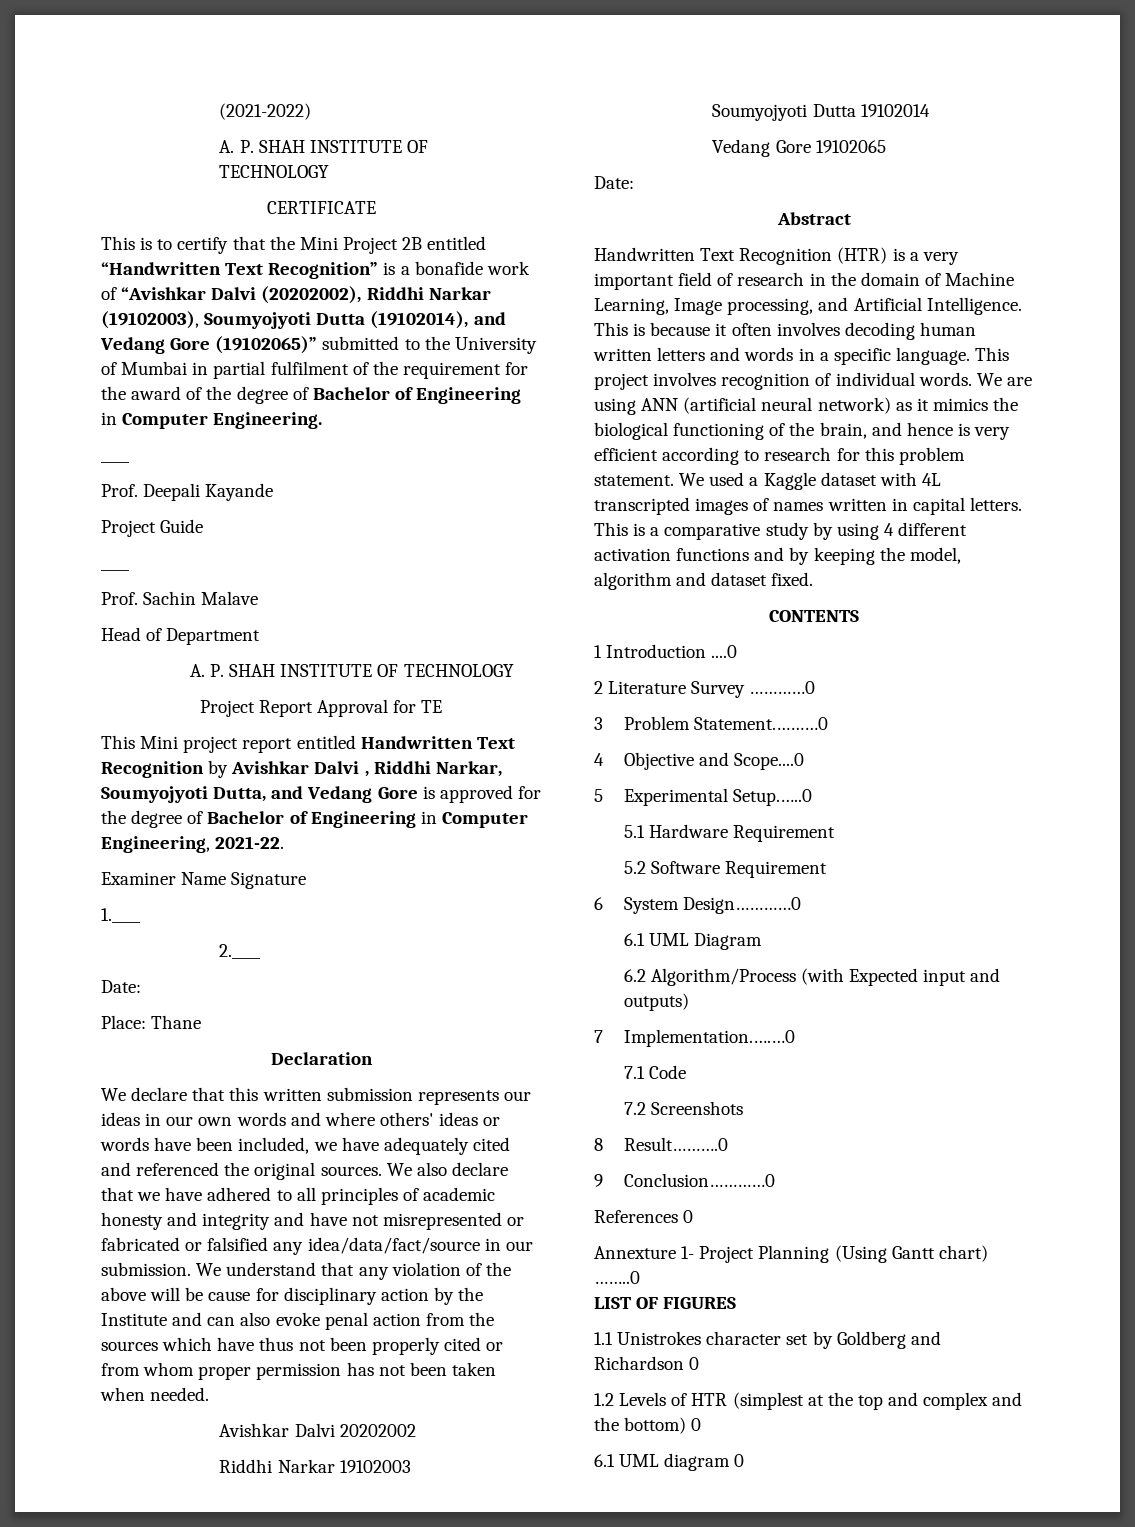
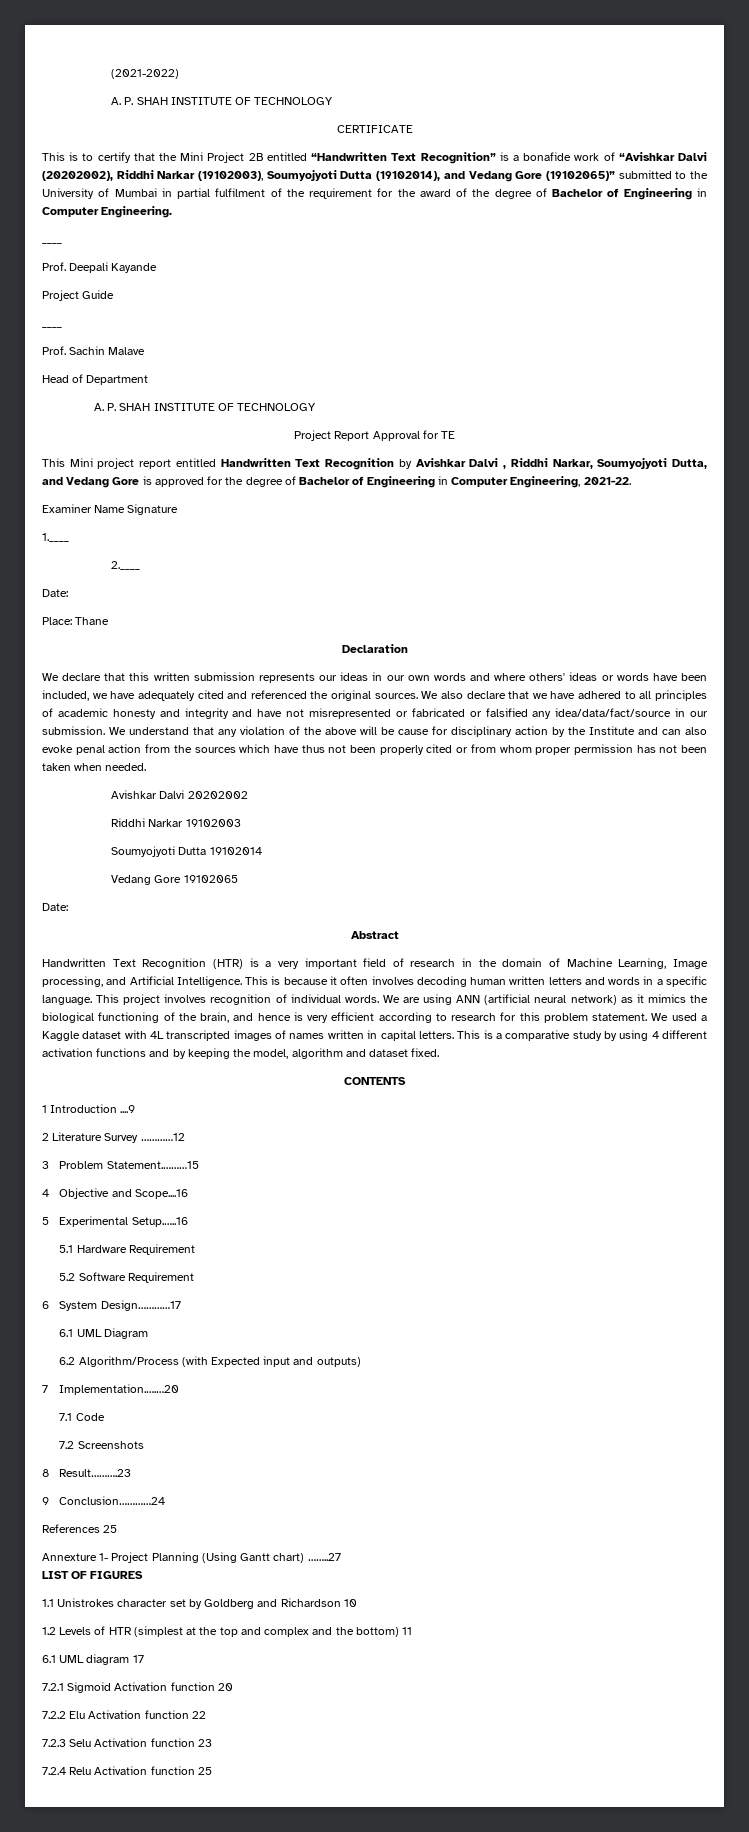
[711,645,738,658] ....0 -> [120,1105,136,1113] ....9
[749,681,816,694] …………0 -> [140,1133,185,1141] …………12
[693,717,828,730] Statement.………0 -> [106,1161,199,1169] Statement.………15
[733,753,804,770] Scope....0 -> [134,1189,188,1199] Scope....16
[732,789,812,806] Setup.…..0 -> [131,1217,188,1227] Setup.…..16
[682,897,801,914] Design…………0 -> [100,1300,181,1311] Design…………17
[623,1029,795,1047] Implementation.….…0 -> [59,1384,180,1395] Implementation.….…20
[623,1137,728,1151] Result……….0 -> [59,1469,132,1477] Result……….23
[623,1173,775,1187] Conclusion…………0 -> [59,1496,166,1505] Conclusion…………24
[683,1210,694,1223] 0 -> [103,1525,118,1533] 25
[594,1271,640,1284] ……..0 -> [307,1553,341,1561] ……..27
[689,1357,700,1370] 0 -> [343,1599,357,1607] 10
[691,1418,702,1431] 0 -> [402,1627,413,1635] 11
[734,1454,745,1467] 0 -> [132,1655,144,1663] [42,1682,233,1693] [42,1710,206,1719] [42,1738,212,1747] [42,1766,212,1775] 17 // 7.2.1 Sigmoid Activation function 20 // 7.2.2 Elu Activation function 22 // 7.2.3 Selu Activation function 23 // 7.2.4 Relu Activation function 25

